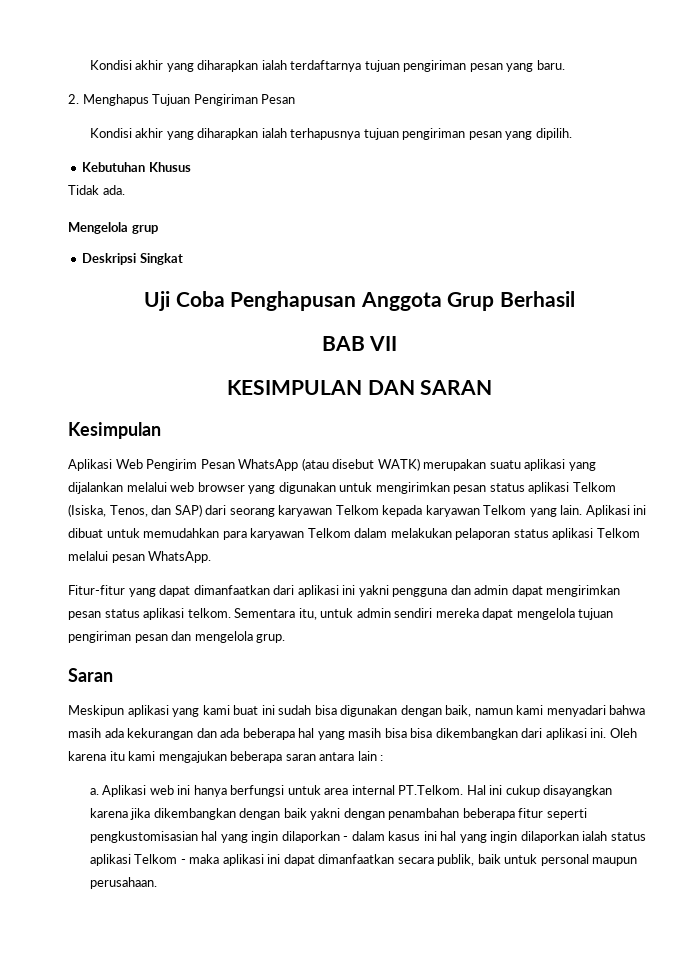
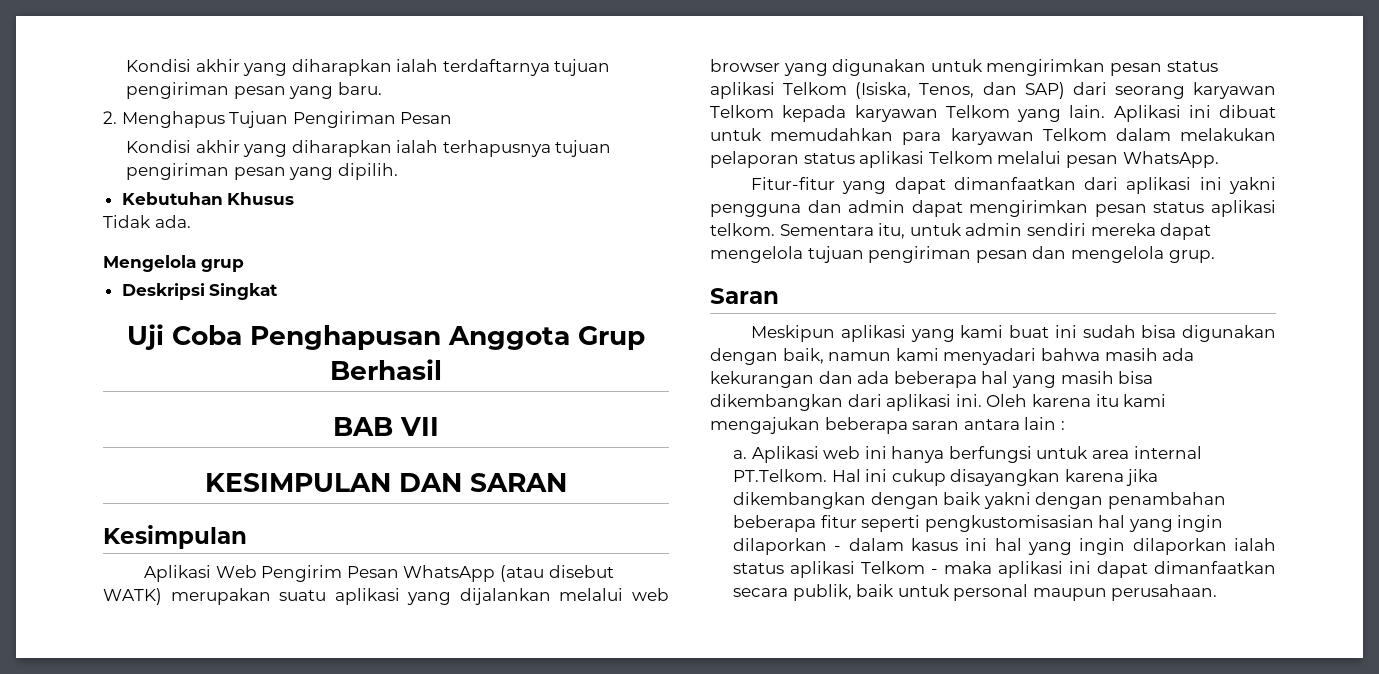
[410,728,433,738] bisa -> (1154, 377) none

